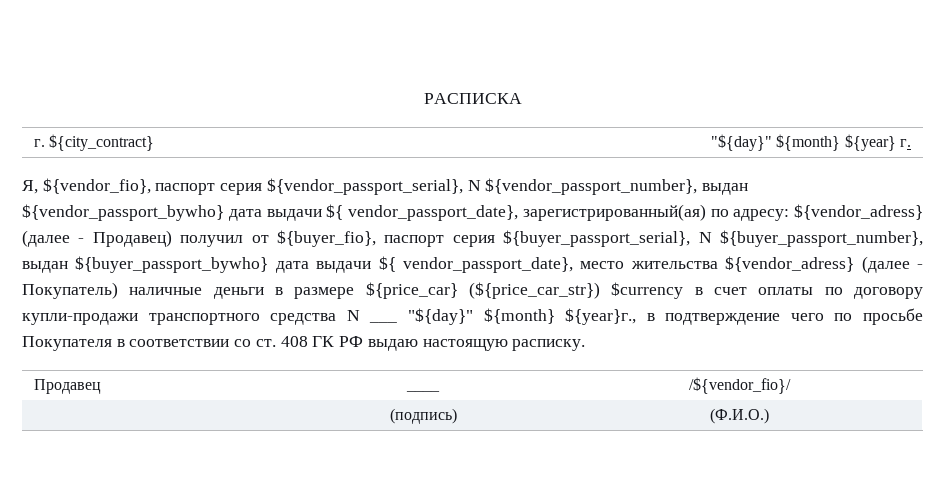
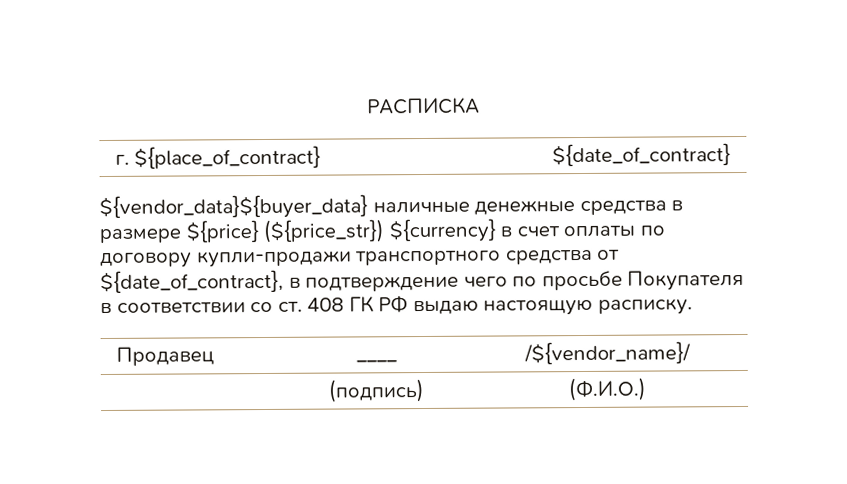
[49,134,155,151] [711,134,912,151] [22,178,749,195] [22,204,923,221] [22,230,923,247] [22,256,923,273] [22,282,684,299] ${city_contract} | "${day}" ${month} ${year} г. // Я, ${vendor_fio}, паспорт серия ${vendor_passport_serial}, N ${vendor_passport_number}, выдан ${vendor_passport_bywho} дата выдачи ${ vendor_passport_date}, зарегистрированный(ая) по адресу: ${vendor_adress} (далее - Продавец) получил от ${buyer_fio}, паспорт серия ${buyer_passport_serial}, N ${buyer_passport_number}, выдан ${buyer_passport_bywho} дата выдачи ${ vendor_passport_date}, место жительства ${vendor_adress} (далее - Покупатель) наличные деньги в размере ${price_car} (${price_car_str}) $currency -> [134,145,322,169] [552,143,732,167] [99,194,684,220] [99,218,496,244] ${place_of_contract} | ${date_of_contract} // ${vendor_data}${buyer_data} наличные денежные средства в размере ${price} (${price_str}) ${currency}
[346,310,360,321] [369,308,637,325] N ___ "${day}" ${month} ${year}г., -> [597,249,621,260] [100,269,284,294] от ${date_of_contract},
[689,377,791,394] /${vendor_fio}/ -> [523,341,691,365] /${vendor_name}/

